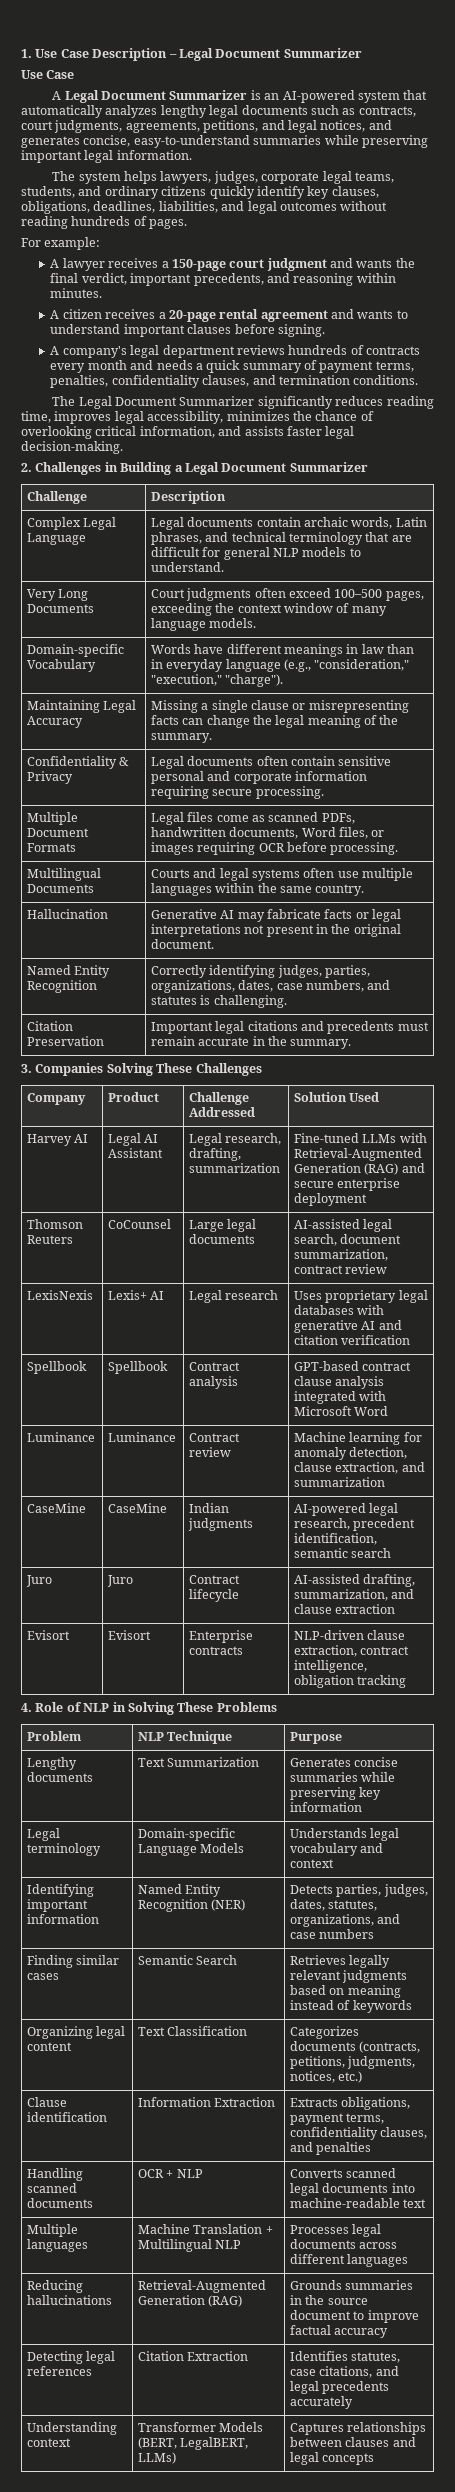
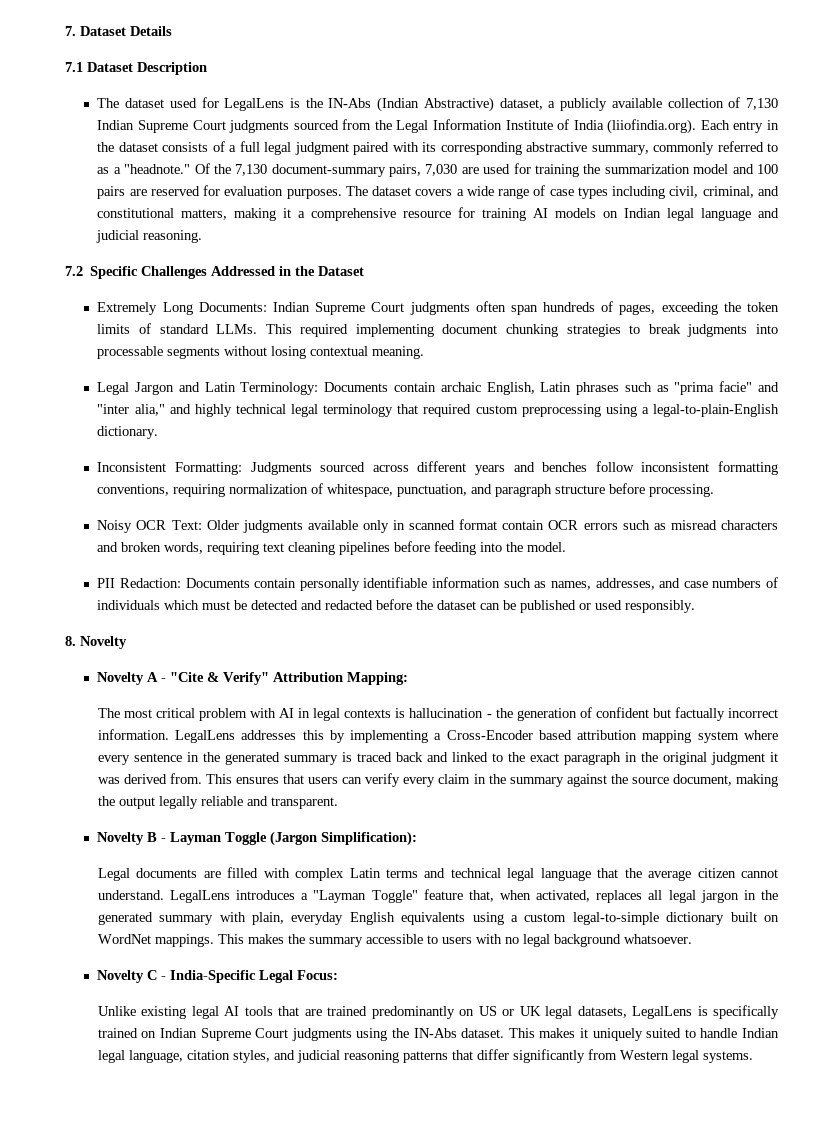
[21,48,362,61] [21,70,75,79] [52,90,428,103] [21,105,416,118] [21,120,392,133] [21,135,428,148] [21,150,192,163] [52,171,394,184] [21,186,379,199] [21,201,388,214] [21,216,188,229] [21,237,101,250] [50,258,415,271] [50,273,396,286] [50,288,103,298] [50,309,408,322] [50,324,325,337] [50,345,421,358] [50,360,414,373] [50,375,419,388] [52,396,434,409] [21,411,374,424] [21,426,355,439] [21,441,123,454] [21,462,368,475] [26,491,87,504] [150,491,226,504] [26,517,117,530] [26,533,86,545] [150,517,427,530] [150,532,412,545] [150,547,361,560] [150,562,224,572] [26,589,89,601] [26,604,94,613] [150,588,424,601] [150,603,387,616] [150,618,257,631] [26,644,124,657] [26,659,96,672] [150,644,415,657] [150,659,410,672] [150,674,284,687] [26,700,137,713] [26,716,83,728] [150,700,409,713] [150,715,399,728] [150,733,212,743] [26,756,130,769] [26,771,73,784] [150,756,392,769] [150,771,367,784] [150,786,324,799] [26,812,78,825] [26,828,89,837] [26,843,76,852] [150,812,355,825] [150,827,385,839] [150,842,399,855] [26,868,101,881] [26,884,94,893] [150,868,414,881] [150,883,365,896] [26,909,108,919] [150,909,402,922] [150,924,401,937] [150,939,214,949] [26,965,111,978] [26,980,97,993] [150,965,370,978] [150,980,391,993] [150,995,287,1008] [26,1021,73,1031] [26,1036,104,1046] [150,1021,429,1034] [150,1036,352,1049] [21,1063,262,1076] [26,1093,86,1105] [107,1092,159,1102] [188,1092,249,1105] [188,1107,255,1117] [293,1092,380,1102] [26,1134,89,1146] [107,1133,159,1146] [107,1148,163,1158] [188,1133,282,1146] [188,1148,241,1161] [188,1163,280,1173] [293,1133,427,1143] [293,1148,422,1161] [293,1163,425,1175] [293,1178,401,1191] [293,1193,367,1206] [26,1219,83,1229] [26,1235,73,1244] [107,1219,171,1229] [188,1219,257,1232] [188,1234,255,1244] [293,1219,393,1232] [293,1234,402,1246] [293,1249,388,1261] [293,1264,388,1274] [26,1290,93,1300] [107,1290,165,1300] [188,1290,279,1303] [293,1290,428,1303] [293,1305,385,1315] [293,1320,402,1333] [293,1335,411,1345] [26,1361,87,1374] [107,1361,168,1374] [188,1362,240,1371] [188,1376,238,1389] [293,1361,412,1371] [293,1376,385,1389] [293,1391,387,1404] [293,1406,389,1416] [26,1432,95,1442] [107,1432,176,1442] [188,1433,240,1442] [188,1447,231,1457] [293,1432,422,1445] [293,1447,408,1460] [293,1462,425,1474] [293,1477,385,1487] [26,1503,86,1513] [107,1503,167,1513] [188,1503,229,1513] [187,1518,253,1531] [293,1503,399,1516] [293,1518,416,1531] [293,1533,377,1545] [293,1548,392,1558] [25,1575,52,1587] [106,1575,133,1587] [188,1575,240,1584] [188,1589,239,1602] [293,1574,416,1587] [293,1589,415,1601] [293,1604,396,1614] [26,1630,70,1640] [107,1630,151,1640] [188,1630,253,1643] [188,1646,243,1655] [293,1630,406,1640] [293,1645,410,1657] [293,1660,367,1673] [293,1675,407,1688] [21,1702,277,1715] [26,1731,81,1741] [137,1731,233,1744] [289,1732,342,1744] [26,1757,77,1770] [26,1772,93,1782] [137,1757,260,1767] [289,1757,399,1767] [289,1772,396,1782] [289,1787,382,1800] [289,1802,362,1812] [26,1828,60,1841] [26,1843,101,1856] [137,1828,235,1841] [137,1843,245,1856] [289,1828,400,1841] [289,1843,384,1856] [289,1859,334,1868] [26,1884,94,1897] [26,1899,88,1912] [26,1914,99,1924] [137,1884,222,1897] [137,1899,246,1912] [289,1884,428,1897] [289,1899,378,1911] [289,1914,401,1927] [289,1929,375,1939] [26,1955,120,1968] [26,1973,59,1980] [137,1955,238,1965] [289,1955,391,1968] [289,1970,408,1983] [289,1985,401,1998] [289,2000,412,2013] [26,2026,126,2039] [26,2042,72,2051] [137,2026,248,2036] [289,2026,359,2039] [289,2041,421,2053] [289,2056,416,2069] [289,2071,363,2083] [26,2097,67,2107] [26,2112,107,2122] [137,2097,276,2107] [289,2097,411,2110] [289,2113,385,2125] [289,2127,428,2140] [289,2142,372,2155] [26,2168,83,2181] [26,2183,77,2193] [26,2198,93,2208] [137,2169,203,2178] [289,2168,397,2178] [289,2183,415,2196] [289,2198,427,2208] [26,2224,78,2237] [26,2239,88,2252] [137,2224,273,2234] [137,2239,242,2252] [289,2224,382,2237] [289,2239,398,2249] [289,2254,409,2267] [26,2280,83,2293] [26,2295,112,2305] [137,2280,266,2293] [137,2295,243,2307] [289,2280,414,2290] [289,2295,368,2305] [289,2310,419,2323] [289,2325,389,2338] [26,2351,116,2364] [26,2366,92,2376] [137,2351,249,2361] [289,2351,401,2363] [289,2366,399,2378] [289,2381,390,2394] [289,2396,353,2409] [26,2422,117,2435] [26,2438,71,2447] [137,2422,264,2432] [137,2437,249,2450] [137,2452,176,2464] [289,2422,427,2435] [289,2437,416,2447] [289,2452,375,2465] 1. Use Case Description – Legal Document Summarizer // Use Case // A Legal Document Summarizer is an AI-powered system that automatically analyzes lengthy legal documents such as contracts, court judgments, agreements, petitions, and legal notices, and generates concise, easy-to-understand summaries while preserving important legal information. // The system helps lawyers, judges, corporate legal teams, students, and ordinary citizens quickly identify key clauses, obligations, deadlines, liabilities, and legal outcomes without reading hundreds of pages. // For example: // A lawyer receives a 150-page court judgment and wants the final verdict, important precedents, and reasoning within minutes. // A citizen receives a 20-page rental agreement and wants to understand important clauses before signing. // A company's legal department reviews hundreds of contracts every month and needs a quick summary of payment terms, penalties, confidentiality clauses, and termination conditions. // The Legal Document Summarizer significantly reduces reading time, improves legal accessibility, minimizes the chance of overlooking critical information, and assists faster legal decision-making. // 2. Challenges in Building a Legal Document Summarizer // Challenge | Description // Complex Legal Language | Legal documents contain archaic words, Latin phrases, and technical terminology that are difficult for general NLP models to understand. // Very Long Documents | Court judgments often exceed 100–500 pages, exceeding the context window of many language models. // Domain-specific Vocabulary | Words have different meanings in law than in everyday language (e.g., "consideration," "execution," "charge"). // Maintaining Legal Accuracy | Missing a single clause or misrepresenting facts can change the legal meaning of the summary. // Confidentiality & Privacy | Legal documents often contain sensitive personal and corporate information requiring secure processing. // Multiple Document Formats | Legal files come as scanned PDFs, handwritten documents, Word files, or images requiring OCR before processing. // Multilingual Documents | Courts and legal systems often use multiple languages within the same country. // Hallucination | Generative AI may fabricate facts or legal interpretations not present in the original document. // Named Entity Recognition | Correctly identifying judges, parties, organizations, dates, case numbers, and statutes is challenging. // Citation Preservation | Important legal citations and precedents must remain accurate in the summary. // 3. Companies Solving These Challenges // Company | Product | Challenge Addressed | Solution Used // Harvey AI | Legal AI Assistant | Legal research, drafting, summarization | Fine-tuned LLMs with Retrieval-Augmented Generation (RAG) and secure enterprise deployment // Thomson Reuters | CoCounsel | Large legal documents | AI-assisted legal search, document summarization, contract review // LexisNexis | Lexis+ AI | Legal research | Uses proprietary legal databases with generative AI and citation verification // Spellbook | Spellbook | Contract analysis | GPT-based contract clause analysis integrated with Microsoft Word // Luminance | Luminance | Contract review | Machine learning for anomaly detection, clause extraction, and summarization // CaseMine | CaseMine | Indian judgments | AI-powered legal research, precedent identification, semantic search // Juro | Juro | Contract lifecycle | AI-assisted drafting, summarization, and clause extraction // Evisort | Evisort | Enterprise contracts | NLP-driven clause extraction, contract intelligence, obligation tracking // 4. Role of NLP in Solving These Problems // Problem | NLP Technique | Purpose // Lengthy documents | Text Summarization | Generates concise summaries while preserving key information // Legal terminology | Domain-specific Language Models | Understands legal vocabulary and context // Identifying important information | Named Entity Recognition (NER) | Detects parties, judges, dates, statutes, organizations, and case numbers // Finding similar cases | Semantic Search | Retrieves legally relevant judgments based on meaning instead of keywords // Organizing legal content | Text Classification | Categorizes documents (contracts, petitions, judgments, notices, etc.) // Clause identification | Information Extraction | Extracts obligations, payment terms, confidentiality clauses, and penalties // Handling scanned documents | OCR + NLP | Converts scanned legal documents into machine-readable text // Multiple languages | Machine Translation + Multilingual NLP | Processes legal documents across different languages // Reducing hallucinations | Retrieval-Augmented Generation (RAG) | Grounds summaries in the source document to improve factual accuracy // Detecting legal references | Citation Extraction | Identifies statutes, case citations, and legal precedents accurately // Understanding context | Transformer Models (BERT, LegalBERT, LLMs) | Captures relationships between clauses and legal concepts -> [65,26,172,36] [65,62,207,75] [97,97,778,112] [97,119,780,134] [97,141,778,155] [97,163,778,177] [97,185,779,199] [97,207,779,221] [96,230,203,243] [65,266,365,279] [97,301,780,315] [97,323,779,337] [97,346,425,359] [97,381,779,395] [97,404,780,417] [97,426,159,439] [97,461,778,475] [97,483,715,497] [97,519,779,533] [97,541,567,555] [97,577,778,591] [97,599,696,613] [65,636,127,649] [97,672,409,685] [97,707,779,721] [97,729,778,743] [97,752,778,765] [97,773,779,787] [97,796,338,809] [97,831,418,846] [97,867,779,881] [97,889,779,903] [97,912,779,925] [97,934,692,947] [97,970,339,983] [97,1005,779,1019] [97,1028,780,1041] [97,1049,753,1063] 7. Dataset Details // 7.1 Dataset Description // The dataset used for LegalLens is the IN-Abs (Indian Abstractive) dataset, a publicly available collection of 7,130 Indian Supreme Court judgments sourced from the Legal Information Institute of India (liiofindia.org). Each entry in the dataset consists of a full legal judgment paired with its corresponding abstractive summary, commonly referred to as a "headnote." Of the 7,130 document-summary pairs, 7,030 are used for training the summarization model and 100 pairs are reserved for evaluation purposes. The dataset covers a wide range of case types including civil, criminal, and constitutional matters, making it a comprehensive resource for training AI models on Indian legal language and judicial reasoning. // 7.2 Specific Challenges Addressed in the Dataset // Extremely Long Documents: Indian Supreme Court judgments often span hundreds of pages, exceeding the token limits of standard LLMs. This required implementing document chunking strategies to break judgments into processable segments without losing contextual meaning. // Legal Jargon and Latin Terminology: Documents contain archaic English, Latin phrases such as "prima facie" and "inter alia," and highly technical legal terminology that required custom preprocessing using a legal-to-plain-English dictionary. // Inconsistent Formatting: Judgments sourced across different years and benches follow inconsistent formatting conventions, requiring normalization of whitespace, punctuation, and paragraph structure before processing. // Noisy OCR Text: Older judgments available only in scanned format contain OCR errors such as misread characters and broken words, requiring text cleaning pipelines before feeding into the model. // PII Redaction: Documents contain personally identifiable information such as names, addresses, and case numbers of individuals which must be detected and redacted before the dataset can be published or used responsibly. // 8. Novelty // Novelty A - "Cite & Verify" Attribution Mapping: // The most critical problem with AI in legal contexts is hallucination - the generation of confident but factually incorrect information. LegalLens addresses this by implementing a Cross-Encoder based attribution mapping system where every sentence in the generated summary is traced back and linked to the exact paragraph in the original judgment it was derived from. This ensures that users can verify every claim in the summary against the source document, making the output legally reliable and transparent. // Novelty B - Layman Toggle (Jargon Simplification): // Legal documents are filled with complex Latin terms and technical legal language that the average citizen cannot understand. LegalLens introduces a "Layman Toggle" feature that, when activated, replaces all legal jargon in the generated summary with plain, everyday English equivalents using a custom legal-to-simple dictionary built on WordNet mappings. This makes the summary accessible to users with no legal background whatsoever. // Novelty C - India-Specific Legal Focus: // Unlike existing legal AI tools that are trained predominantly on US or UK legal datasets, LegalLens is specifically trained on Indian Supreme Court judgments using the IN-Abs dataset. This makes it uniquely suited to handle Indian legal language, citation styles, and judicial reasoning patterns that differ significantly from Western legal systems.

